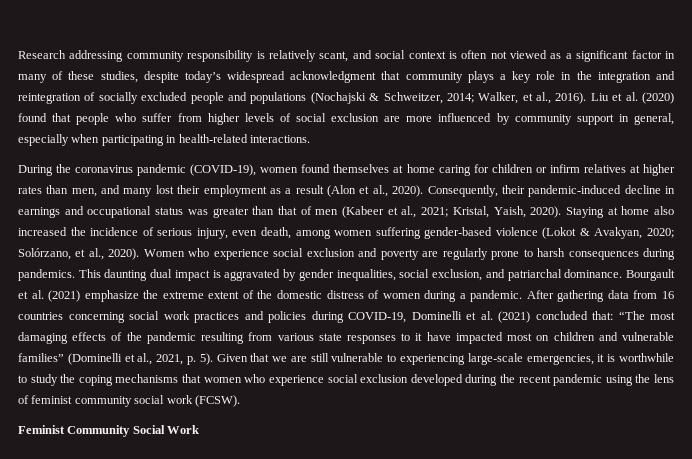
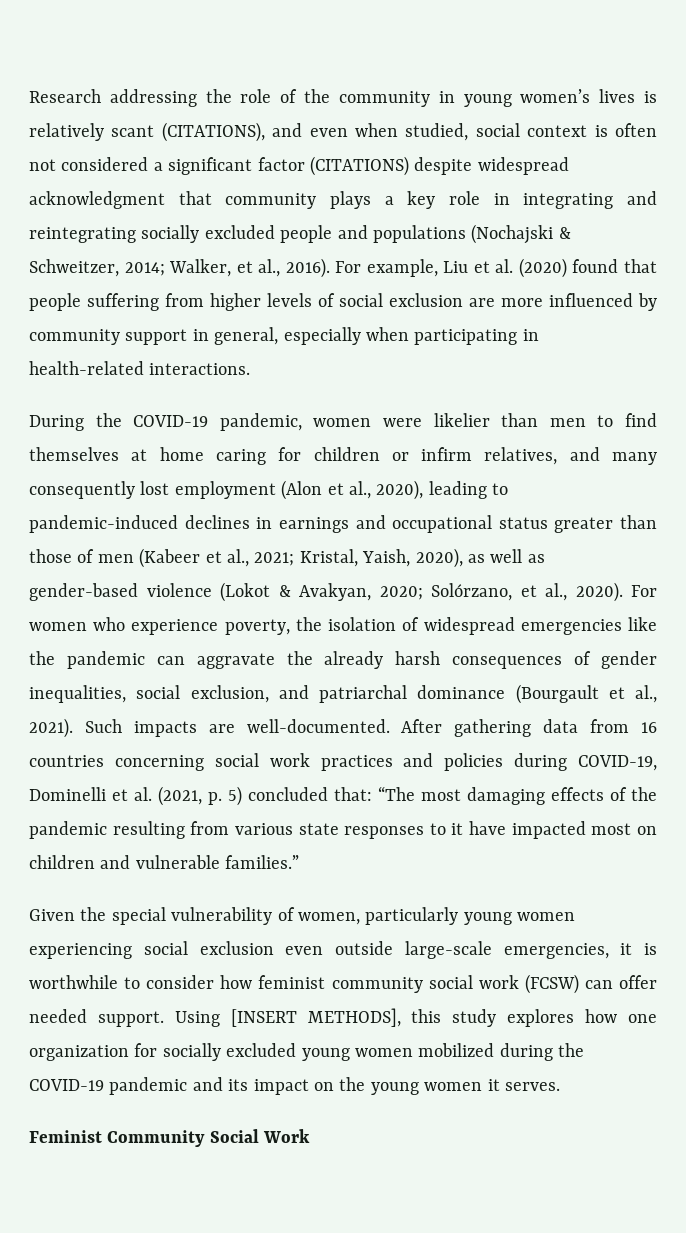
[126,50,372,62] community responsibility is relatively scant, and -> [205,89,657,107] [29,122,469,142] the role of the community in young women’s lives is relatively scant (CITATIONS), and even when studied,
[510,50,562,59] viewed as -> [61,157,149,171] considered
[665,51,676,59] [18,71,221,83] in many of these studies, despite today’s -> [310,156,473,176] (CITATIONS) despite
[576,71,675,83] [18,92,96,104] the integration and reintegration of -> [523,191,658,209] [29,227,136,243] integrating and reintegrating
(587, 98) none -> [335,259,438,277] For example,
[115,113,173,122] who suffer -> [87,293,159,311] suffering
[75,164,331,176] coronavirus pandemic (COVID-19), women found -> [133,413,658,431] COVID-19 pandemic, women were likelier than men to find
[583,164,675,176] [18,185,661,197] relatives at higher rates than men, and many lost their employment as a result (Alon et al., 2020). Consequently, their pandemic-induced decline -> [484,447,657,465] [29,480,509,500] [29,515,250,533] relatives, and many consequently lost employment (Alon et al., 2020), leading to pandemic-induced declines
[187,209,208,215] was -> (548, 523) none
[277,206,297,215] that -> [29,549,72,563] those
[530,206,675,218] [18,227,421,239] 2020). Staying at home also increased the incidence of serious injury, even death, among women suffering -> [415,548,545,568] 2020), as well as
[143,248,676,260] [18,269,297,281] Women who experience social exclusion and poverty are regularly prone to harsh consequences during pandemics. This daunting dual impact is aggravated by -> [631,585,657,597] [29,617,657,635] [29,651,592,669] For women who experience poverty, the isolation of widespread emergencies like the pandemic can aggravate the already harsh consequences of
[564,269,676,281] [18,290,523,302] dominance. Bourgault et al. (2021) emphasize the extreme extent of the domestic distress of women during a pandemic. -> [417,684,657,704] [29,718,390,738] dominance (Bourgault et al., 2021). Such impacts are well-documented.
[498,311,530,323] (2021) -> [158,786,242,806] (2021, p. 5)
[18,353,466,365] families” (Dominelli et al., 2021, p. 5). Given that we are still vulnerable to experiencing -> [225,855,300,869] [29,907,576,925] [29,941,393,959] families.” // Given the special vulnerability of women, particularly young women experiencing social exclusion even outside
[30,374,674,386] [18,395,240,407] study the coping mechanisms that women who experience social exclusion developed during the recent pandemic using the lens of feminist community social work (FCSW). -> [146,974,658,994] [29,1008,658,1027] [29,1043,585,1061] [29,1077,560,1095] consider how feminist community social work (FCSW) can offer needed support. Using [INSERT METHODS], this study explores how one organization for socially excluded young women mobilized during the COVID-19 pandemic and its impact on the young women it serves.

